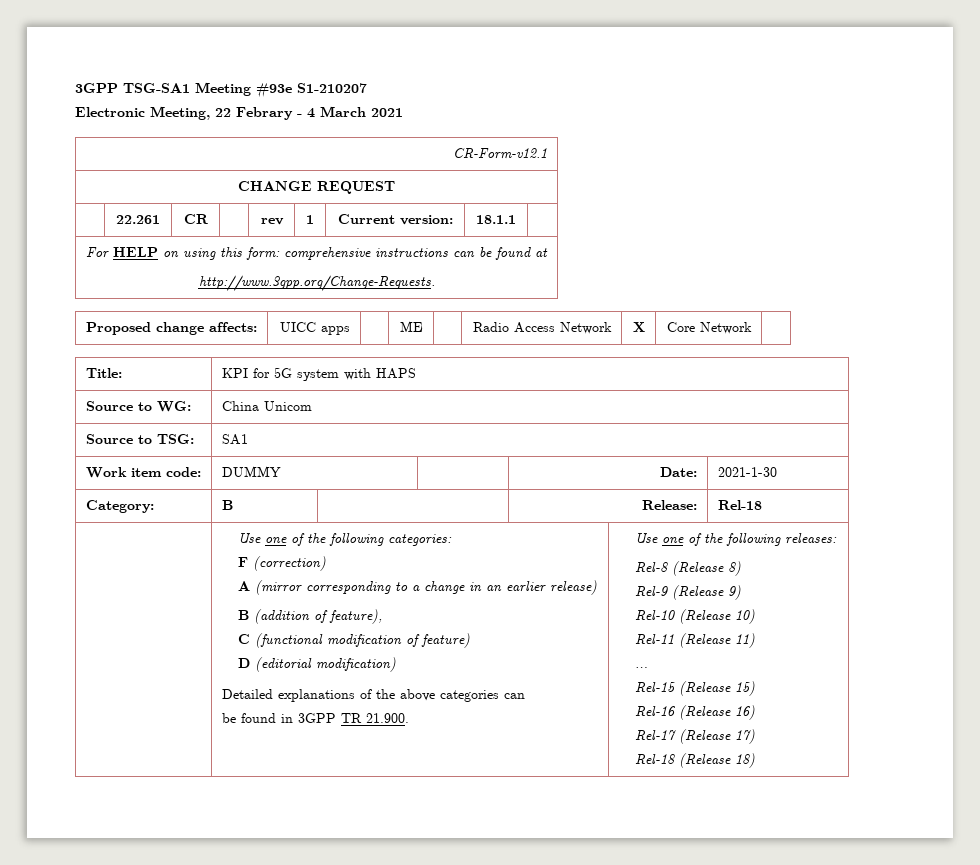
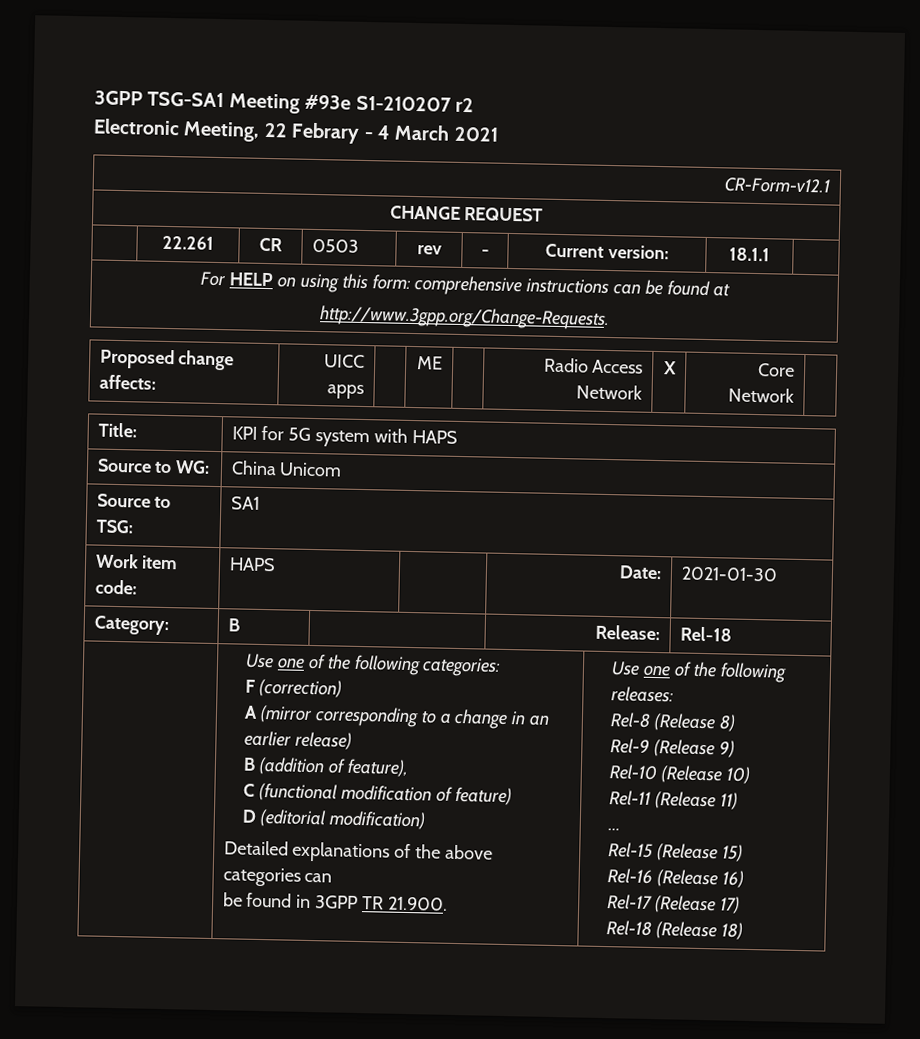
(367, 88) none -> [455,97,474,113] r2
(209, 219) none -> [311,238,359,253] 0503
[306,215,314,224] 1 -> [480,249,490,256] -
[221,466,281,477] DUMMY -> [228,557,276,572] HAPS
[717,467,777,477] 2021-1-30 -> [680,566,778,582] 2021-01-30

